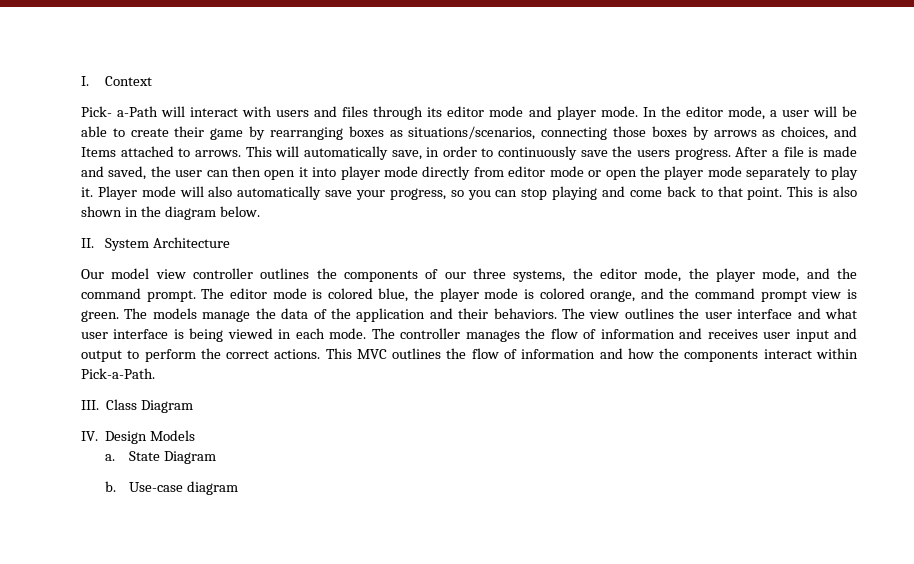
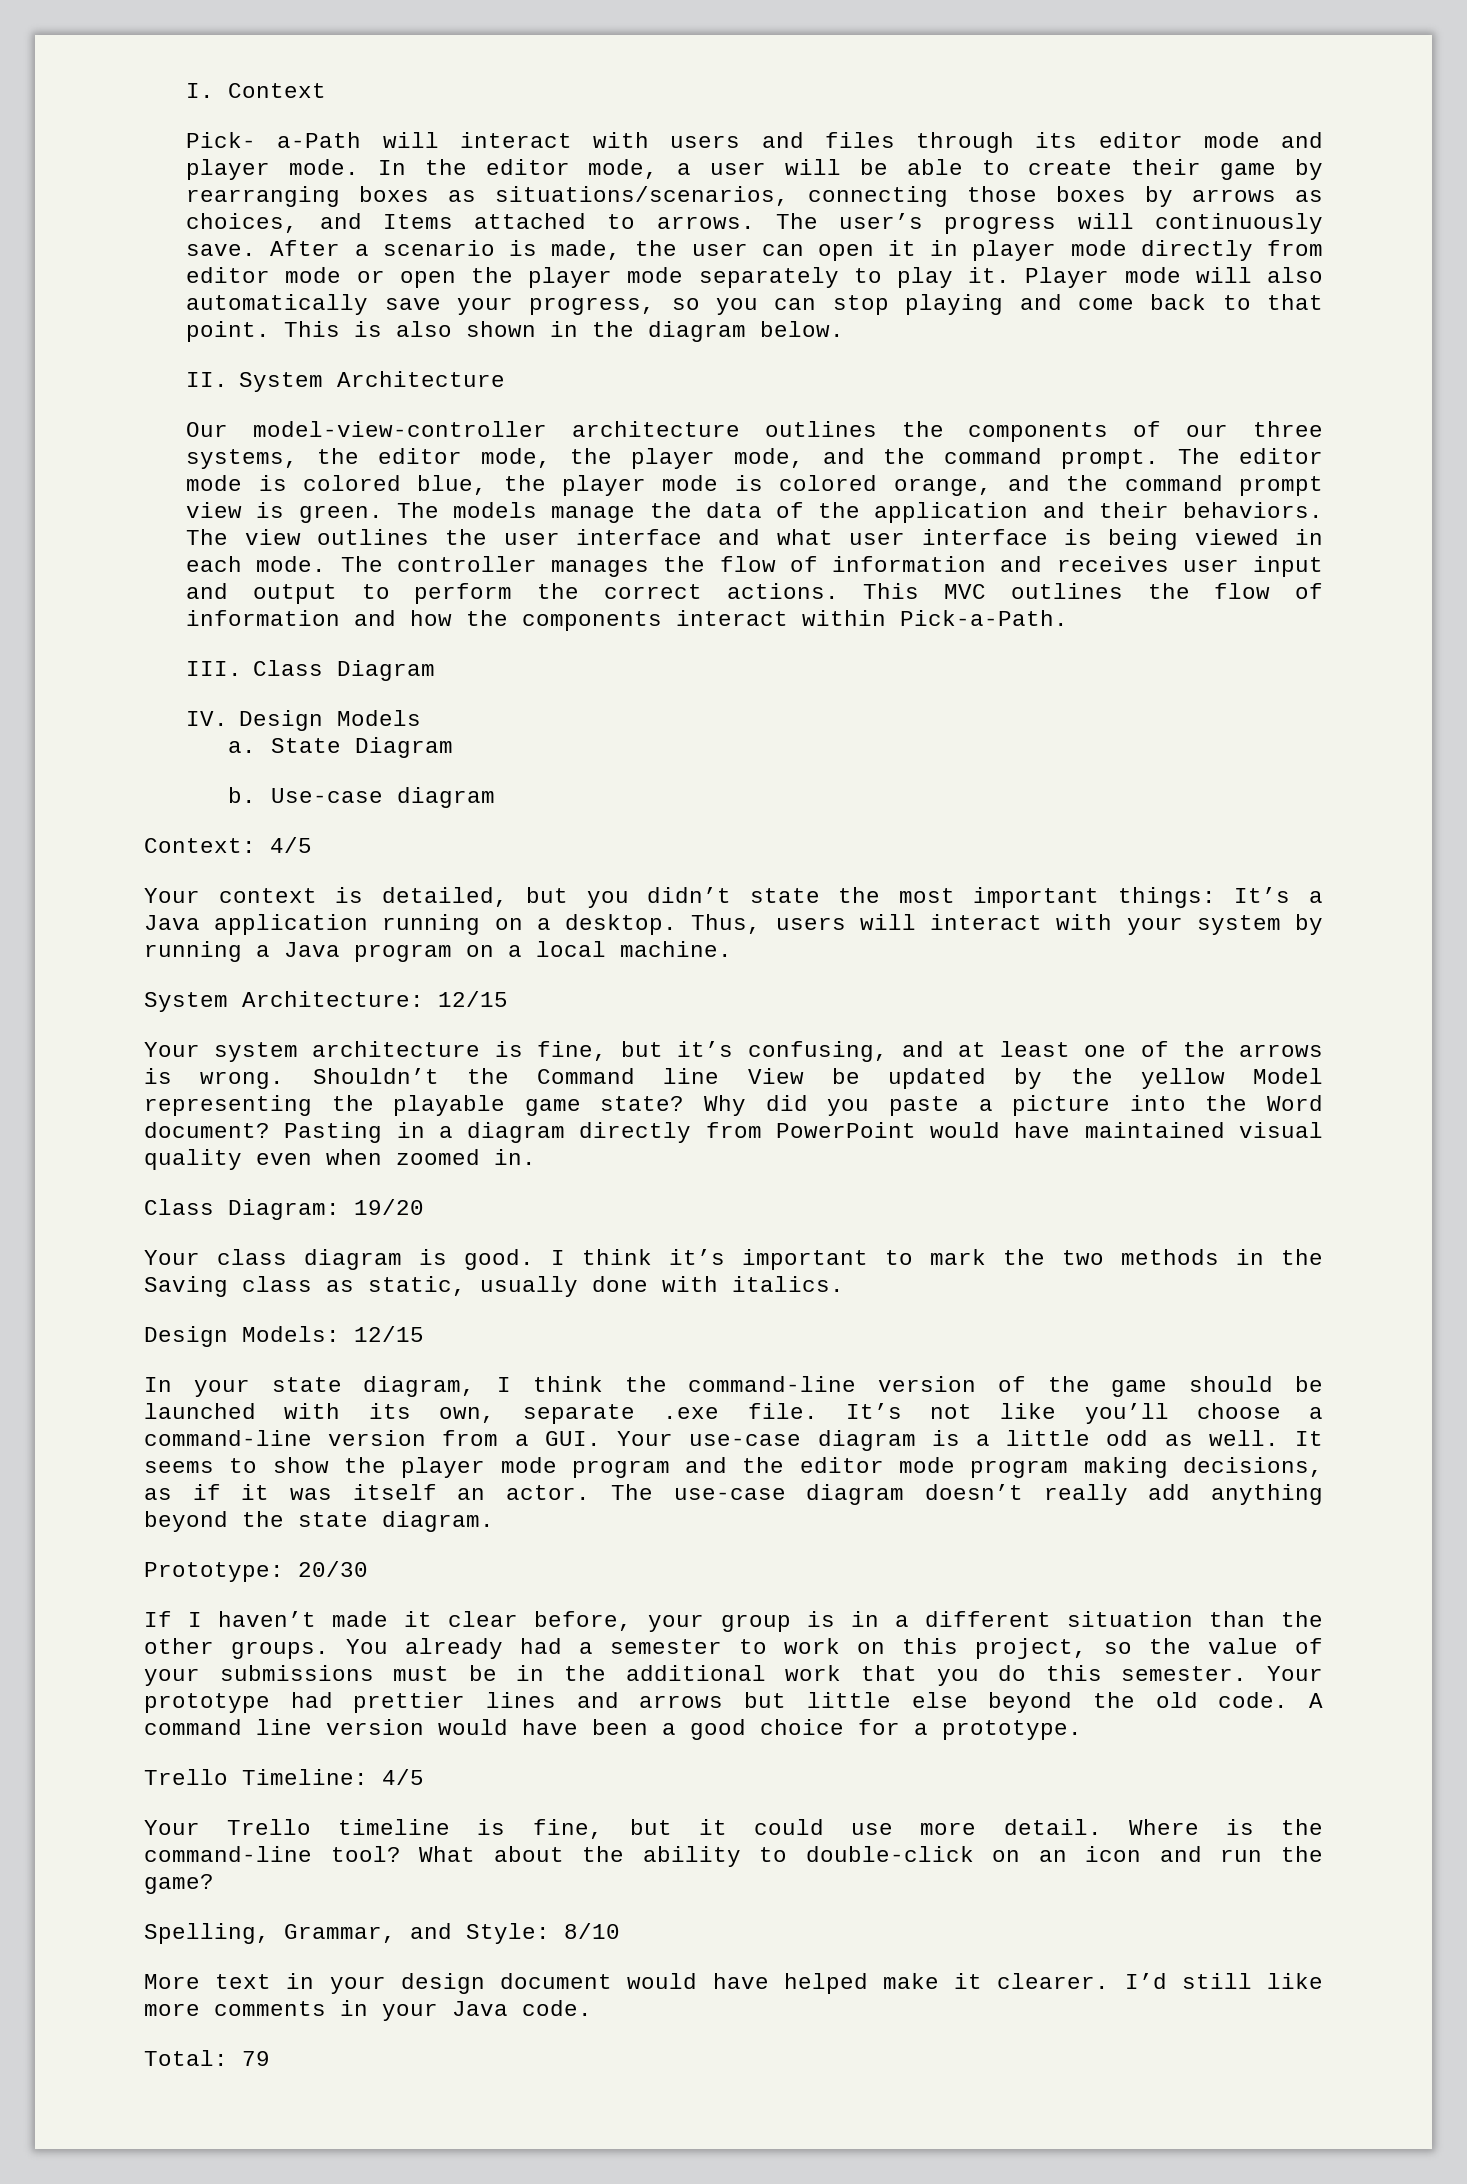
[245,146,857,160] [80,166,147,180] This will automatically save, in order to continuously save the users progress. After a file is made and saved, -> [775,213,1323,234] [186,240,622,260] The user’s progress will continuously save. After a scenario is made,
[232,166,262,177] then -> (804, 250) none
[312,167,337,177] into -> [930,240,959,256] in
[111,268,253,279] model view controller -> [253,421,740,437] model-view-controller architecture
(238, 488) none -> [144,837,312,853] [144,887,1323,908] [144,914,1324,935] [144,941,732,962] [144,991,508,1012] [144,1041,1323,1062] [144,1068,1323,1089] [144,1095,1323,1116] [144,1122,1323,1143] [144,1149,536,1170] [144,1199,424,1220] [144,1249,1323,1270] [144,1276,844,1297] [144,1326,424,1347] [144,1376,1323,1397] [144,1403,1323,1424] [144,1430,1323,1451] [144,1457,1323,1478] [144,1484,1323,1505] [144,1511,494,1532] [144,1561,368,1582] [144,1611,1324,1632] [144,1638,1323,1659] [144,1665,1324,1686] [144,1692,1323,1713] [144,1719,1082,1740] [144,1769,424,1785] [144,1819,1324,1839] [144,1846,1323,1867] [144,1874,214,1894] [144,1923,620,1944] [144,1973,1323,1994] [144,2000,592,2021] [144,2050,270,2066] // Context: 4/5 // Your context is detailed, but you didn’t state the most important things: It’s a Java application running on a desktop. Thus, users will interact with your system by running a Java program on a local machine. // System Architecture: 12/15 // Your system architecture is fine, but it’s confusing, and at least one of the arrows is wrong. Shouldn’t the Command line View be updated by the yellow Model representing the playable game state? Why did you paste a picture into the Word document? Pasting in a diagram directly from PowerPoint would have maintained visual quality even when zoomed in. // Class Diagram: 19/20 // Your class diagram is good. I think it’s important to mark the two methods in the Saving class as static, usually done with italics. // Design Models: 12/15 // In your state diagram, I think the command-line version of the game should be launched with its own, separate .exe file. It’s not like you’ll choose a command-line version from a GUI. Your use-case diagram is a little odd as well. It seems to show the player mode program and the editor mode program making decisions, as if it was itself an actor. The use-case diagram doesn’t really add anything beyond the state diagram. // Prototype: 20/30 // If I haven’t made it clear before, your group is in a different situation than the other groups. You already had a semester to work on this project, so the value of your submissions must be in the additional work that you do this semester. Your prototype had prettier lines and arrows but little else beyond the old code. A command line version would have been a good choice for a prototype. // Trello Timeline: 4/5 // Your Trello timeline is fine, but it could use more detail. Where is the command-line tool? What about the ability to double-click on an icon and run the game? // Spelling, Grammar, and Style: 8/10 // More text in your design document would have helped make it clearer. I’d still like more comments in your Java code. // Total: 79

